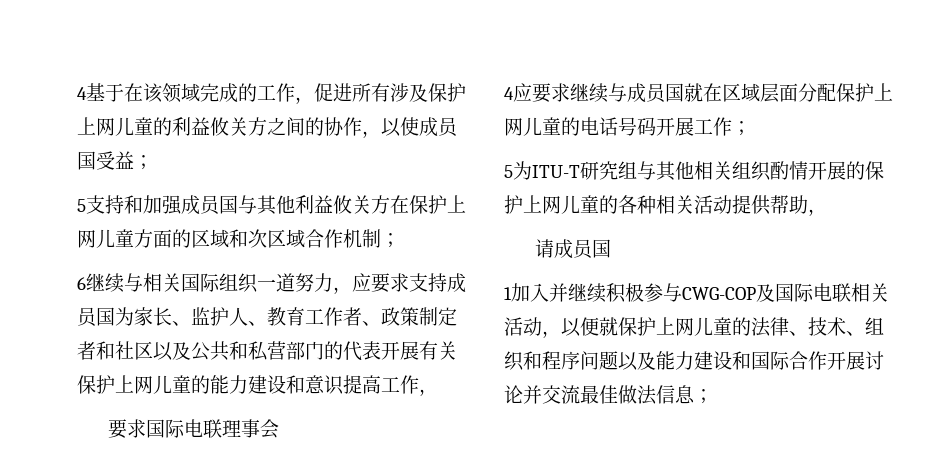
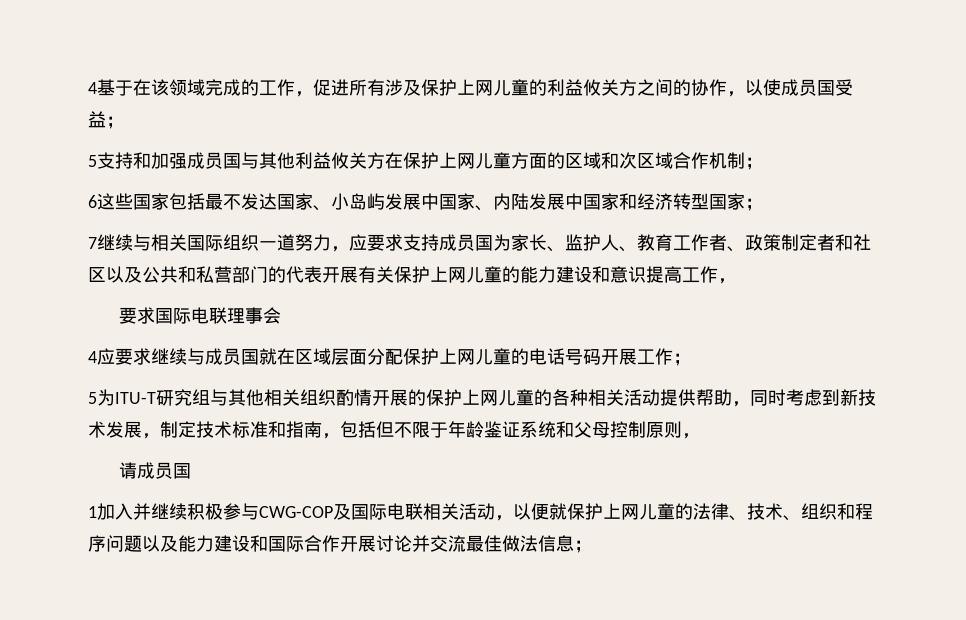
(86, 283) none -> [97,193,763,211] [88,237,97,249] 这些国家包括最不发达国家、小岛屿发展中国家、内陆发展中国家和经济转型国家； // 7
(827, 212) none -> [750,389,876,406] [88,421,700,439] 同时考虑到新技术发展，制定技术标准和指南，包括但不限于年龄鉴证系统和父母控制原则，

